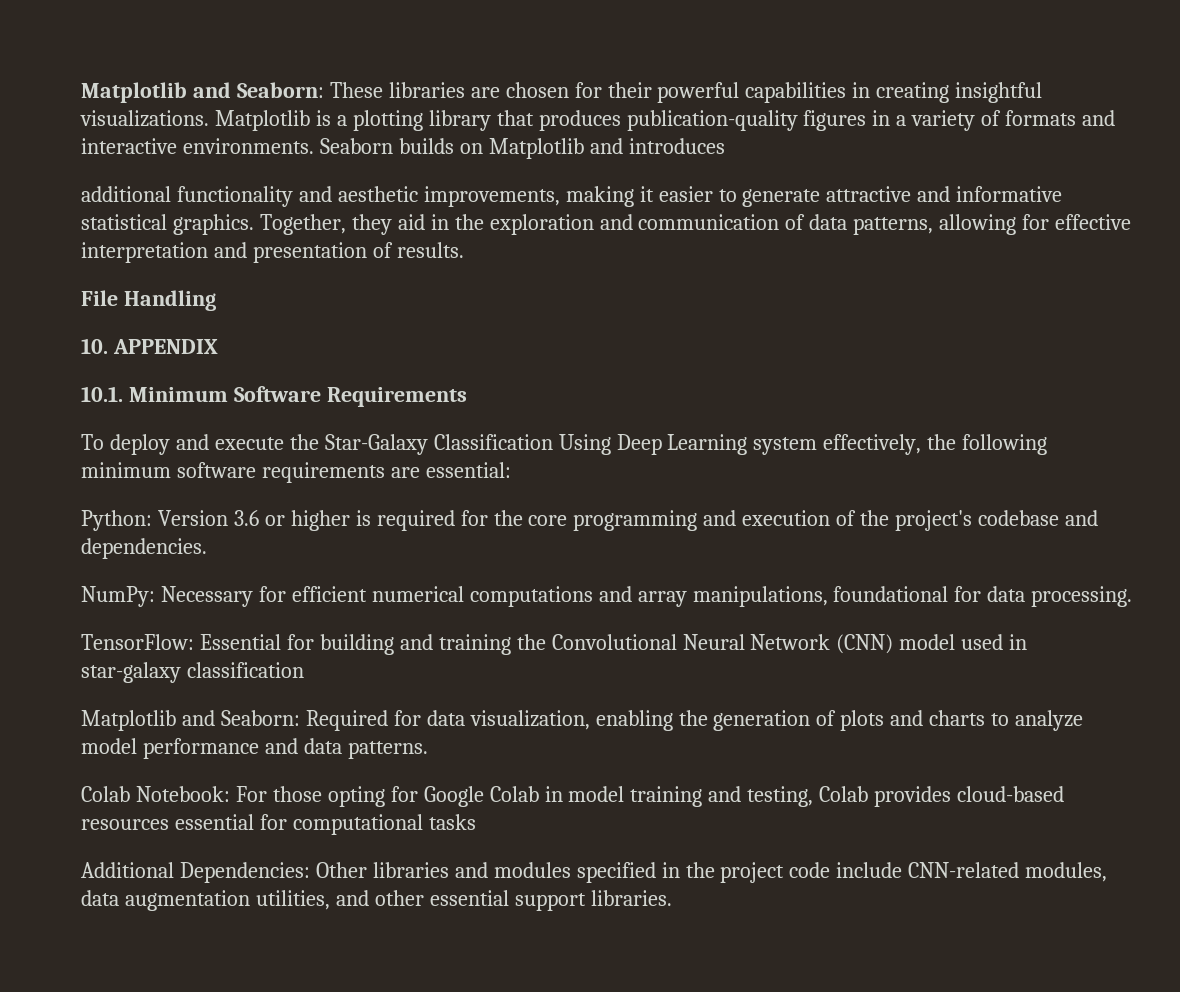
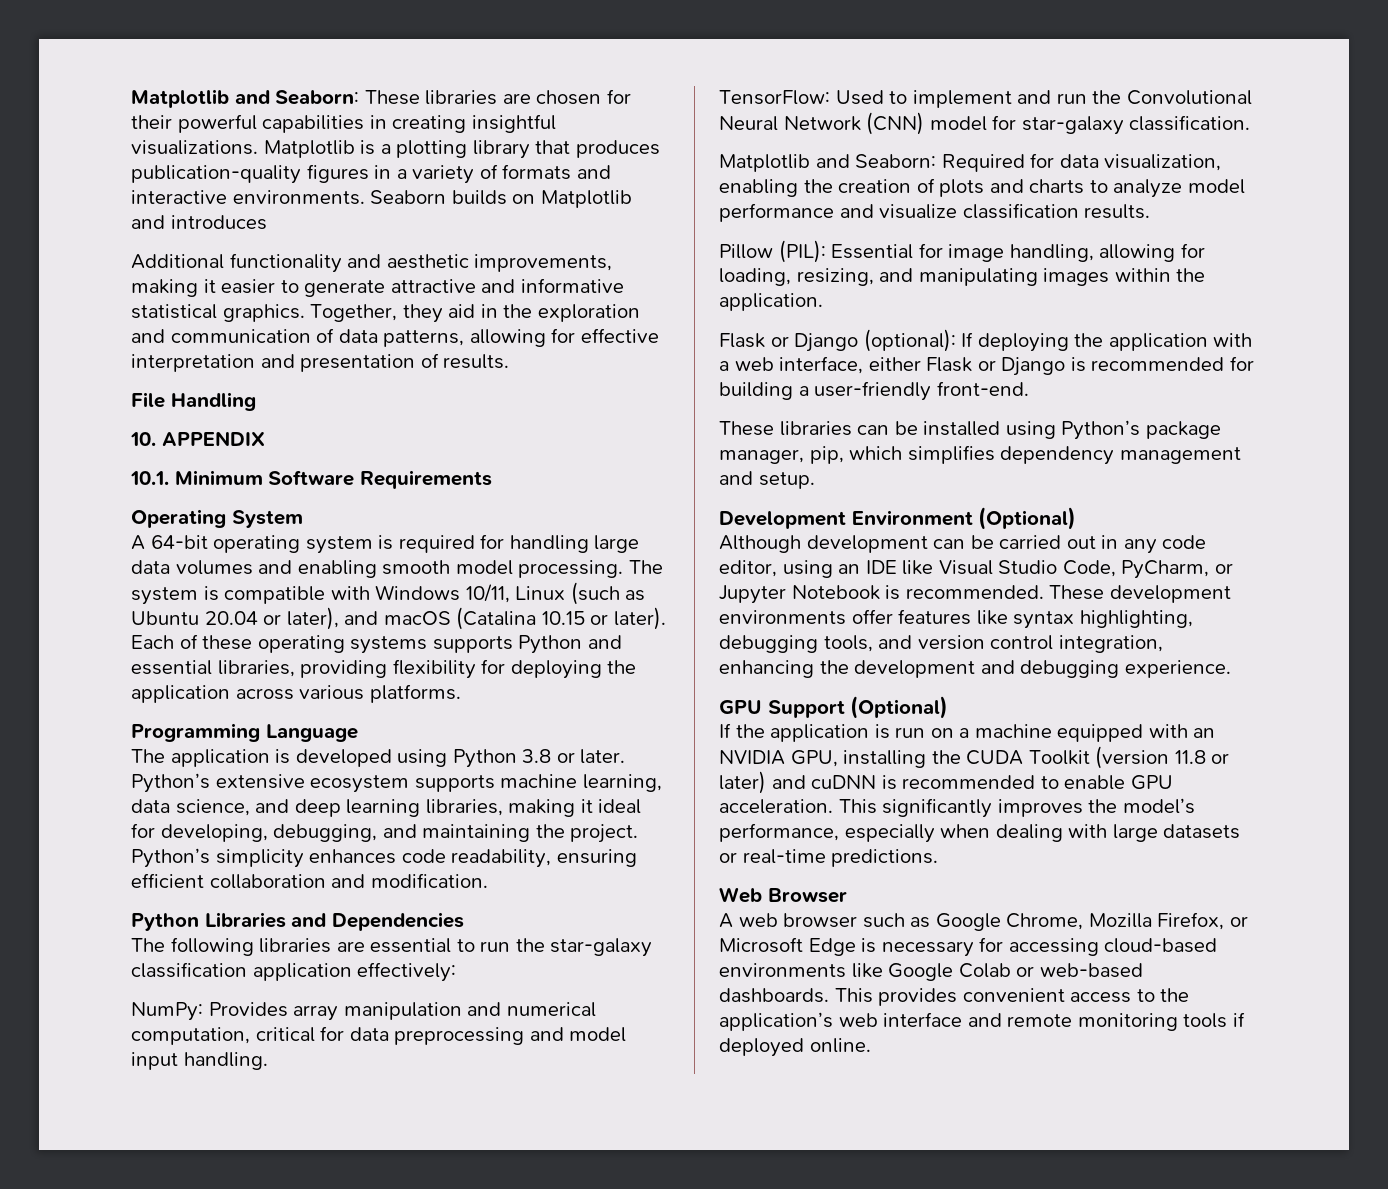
[81,186,171,202] additional -> [131,254,224,269] Additional
[81,434,1048,455] [81,462,511,483] [81,510,1098,531] [81,538,207,559] [81,586,1133,607] [81,634,511,655] To deploy and execute the Star-Galaxy Classification Using Deep Learning system effectively, the following minimum software requirements are essential: // Python: Version 3.6 or higher is required for the core programming and execution of the project's codebase and dependencies. // NumPy: Necessary for efficient numerical computations and array manipulations, foundational for data processing. // TensorFlow: Essential for building and training -> [131,509,303,528] [131,534,640,554] [131,560,663,578] [131,582,646,605] [131,607,666,630] [131,634,622,654] [131,659,637,679] [131,684,461,703] [131,723,358,742] [131,749,626,768] [131,773,662,793] [131,799,642,817] [131,823,639,843] [131,848,637,868] [131,873,488,889] [131,912,464,931] [131,937,653,957] [131,962,457,982] [131,1002,596,1021] [131,1026,627,1045] [131,1052,268,1070] [719,90,1087,108] Operating System // A 64-bit operating system is required for handling large data volumes and enabling smooth model processing. The system is compatible with Windows 10/11, Linux (such as Ubuntu 20.04 or later), and macOS (Catalina 10.15 or later). Each of these operating systems supports Python and essential libraries, providing flexibility for deploying the application across various platforms. // Programming Language // The application is developed using Python 3.8 or later. Python’s extensive ecosystem supports machine learning, data science, and deep learning libraries, making it ideal for developing, debugging, and maintaining the project. Python’s simplicity enhances code readability, ensuring efficient collaboration and modification. // Python Libraries and Dependencies // The following libraries are essential to run the star-galaxy classification application effectively: // NumPy: Provides array manipulation and numerical computation, critical for data preprocessing and model input handling. // TensorFlow: Used to implement and run
[961,634,1028,650] [81,662,304,683] used in star-galaxy classification -> [992,115,1251,135] for star-galaxy classification.
[713,710,811,731] generation -> [838,179,912,193] creation
[303,738,428,759] [81,786,1065,807] [81,814,476,835] [81,862,1108,883] [81,890,672,911] data patterns. // Colab Notebook: For those opting for Google Colab in model training and testing, Colab provides cloud-based resources essential for computational tasks // Additional Dependencies: Other libraries and modules specified in the project code include CNN-related modules, data augmentation utilities, and other essential support libraries. -> [879,203,1151,219] [719,240,1205,263] [719,268,1206,286] [719,293,823,311] [719,329,1253,352] [719,356,1254,376] [719,381,1029,401] [719,420,1221,440] [719,445,1241,465] [719,471,815,489] [719,507,1077,530] [719,535,1207,554] [719,560,1233,579] [719,585,1231,604] [719,609,1193,629] [719,635,1163,653] [719,660,1231,678] [719,696,949,719] [719,723,1216,742] [719,746,1230,769] [719,771,1173,794] [719,798,1195,818] [719,823,1241,843] [719,849,939,867] [719,887,847,903] [719,912,1248,931] [719,937,1218,957] [719,963,1143,981] [719,988,1190,1006] [719,1012,1245,1031] [719,1038,871,1057] visualize classification results. // Pillow (PIL): Essential for image handling, allowing for loading, resizing, and manipulating images within the application. // Flask or Django (optional): If deploying the application with a web interface, either Flask or Django is recommended for building a user-friendly front-end. // These libraries can be installed using Python’s package manager, pip, which simplifies dependency management and setup. // Development Environment (Optional) // Although development can be carried out in any code editor, using an IDE like Visual Studio Code, PyCharm, or Jupyter Notebook is recommended. These development environments offer features like syntax highlighting, debugging tools, and version control integration, enhancing the development and debugging experience. // GPU Support (Optional) // If the application is run on a machine equipped with an NVIDIA GPU, installing the CUDA Toolkit (version 11.8 or later) and cuDNN is recommended to enable GPU acceleration. This significantly improves the model’s performance, especially when dealing with large datasets or real-time predictions. // Web Browser // A web browser such as Google Chrome, Mozilla Firefox, or Microsoft Edge is necessary for accessing cloud-based environments like Google Colab or web-based dashboards. This provides convenient access to the application’s web interface and remote monitoring tools if deployed online.

